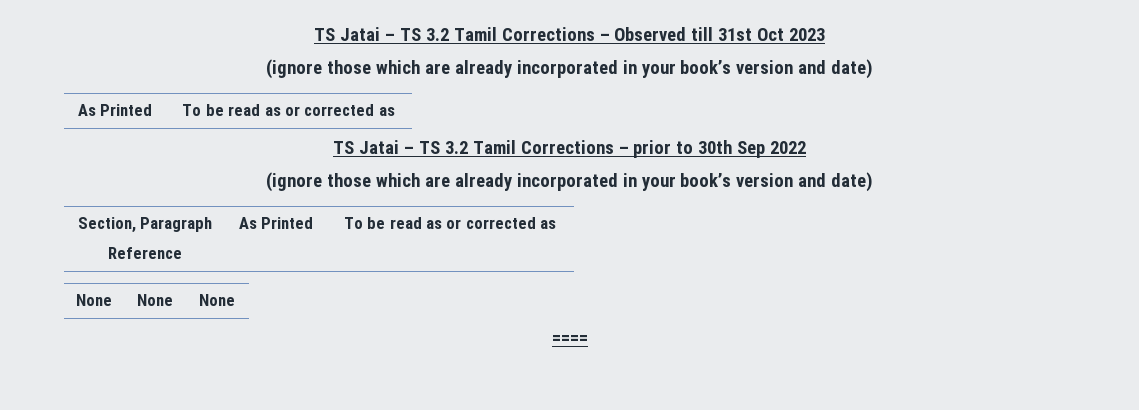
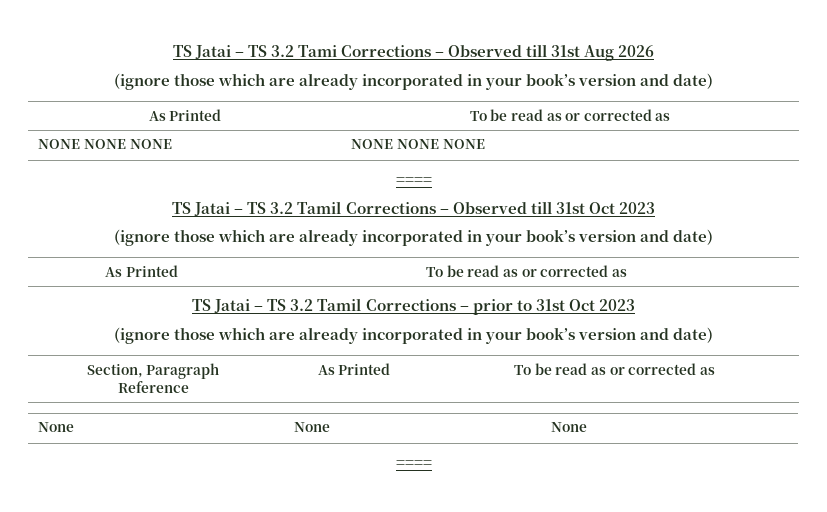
[313,27,449,41] TS Jatai – TS 3.2 -> [172,44,655,61] [113,73,714,90] [148,109,222,121] [469,109,671,121] [38,139,172,149] [351,139,485,149] [395,177,432,185] [172,202,294,216] TS Jatai – TS 3.2 Tami Corrections – Observed till 31st Aug 2026 // (ignore those which are already incorporated in your book’s version and date) // As Printed | To be read as or corrected as // NONE NONE NONE | NONE NONE NONE // ==== // TS Jatai – TS 3.2
[698,140,807,158] 30th Sep 2022 -> [535,299,635,311] 31st Oct 2023

